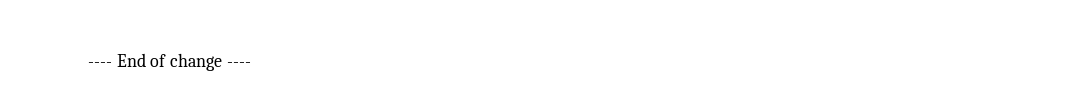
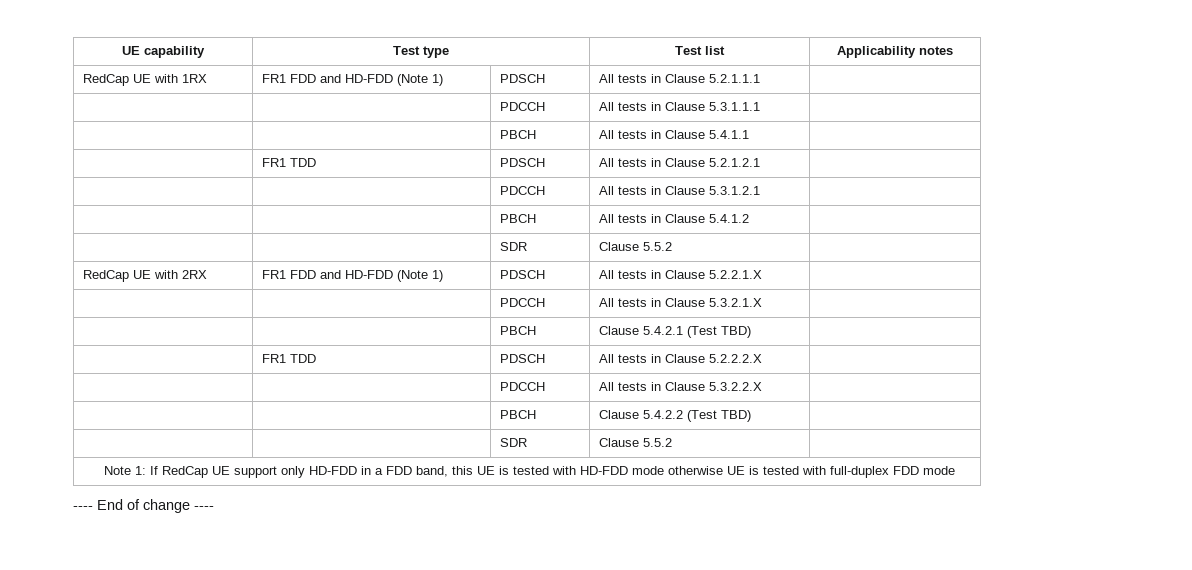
(88, 64) none -> [122,46,205,58] [393,46,449,58] [675,46,725,55] [837,46,953,58] [83,74,208,86] [262,74,444,86] [500,74,546,83] [599,74,761,83] [500,102,546,111] [599,102,761,111] [500,130,537,139] [599,130,750,139] [262,158,317,167] [500,158,546,167] [599,158,761,167] [500,186,546,195] [599,186,761,195] [500,214,537,223] [599,214,750,223] [500,242,528,251] [599,242,673,251] [83,270,208,282] [262,270,444,282] [500,270,546,279] [599,270,763,279] [500,298,546,307] [599,298,763,307] [500,326,537,335] [599,326,752,338] [262,354,317,363] [500,354,546,363] [599,354,763,363] [500,382,546,391] [599,382,763,391] [500,410,537,419] [599,410,752,422] [500,438,528,447] [599,438,673,447] [103,466,955,478] UE capability | Test type | Test list | Applicability notes // RedCap UE with 1RX | FR1 FDD and HD-FDD (Note 1) | PDSCH | All tests in Clause 5.2.1.1.1 | // | | PDCCH | All tests in Clause 5.3.1.1.1 | // | | PBCH | All tests in Clause 5.4.1.1 | // | FR1 TDD | PDSCH | All tests in Clause 5.2.1.2.1 | // | | PDCCH | All tests in Clause 5.3.1.2.1 | // | | PBCH | All tests in Clause 5.4.1.2 | // | | SDR | Clause 5.5.2 | // RedCap UE with 2RX | FR1 FDD and HD-FDD (Note 1) | PDSCH | All tests in Clause 5.2.2.1.X | // | | PDCCH | All tests in Clause 5.3.2.1.X | // | | PBCH | Clause 5.4.2.1 (Test TBD) | // | FR1 TDD | PDSCH | All tests in Clause 5.2.2.2.X | // | | PDCCH | All tests in Clause 5.3.2.2.X | // | | PBCH | Clause 5.4.2.2 (Test TBD) | // | | SDR | Clause 5.5.2 | // Note 1: If RedCap UE support only HD-FDD in a FDD band, this UE is tested with HD-FDD mode otherwise UE is tested with full-duplex FDD mode //

